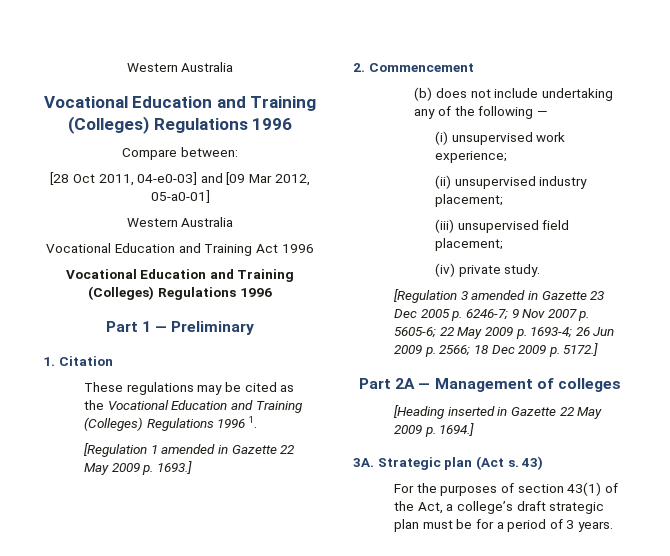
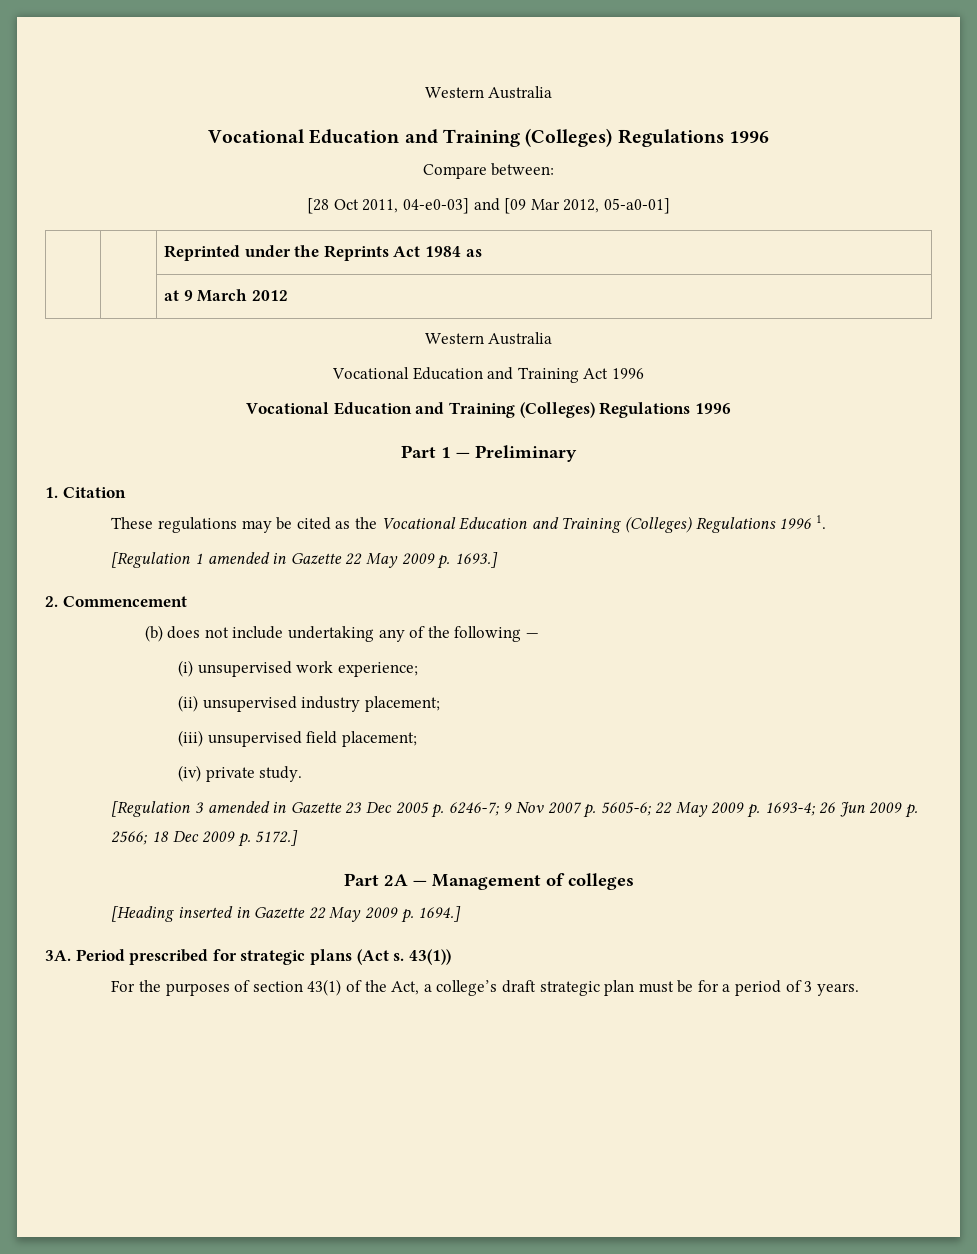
(210, 196) none -> [164,245,482,261] [164,289,288,302] // | | Reprinted under the Reprints Act 1984 as // | | at 9 March 2012
[377,457,473,470] Strategic plan -> [75,949,352,965] Period prescribed for strategic plans
[521,456,544,470] 43) -> [408,949,451,965] 43(1))

